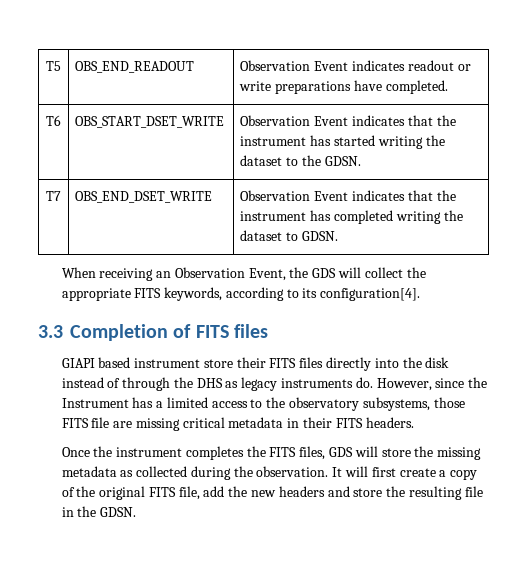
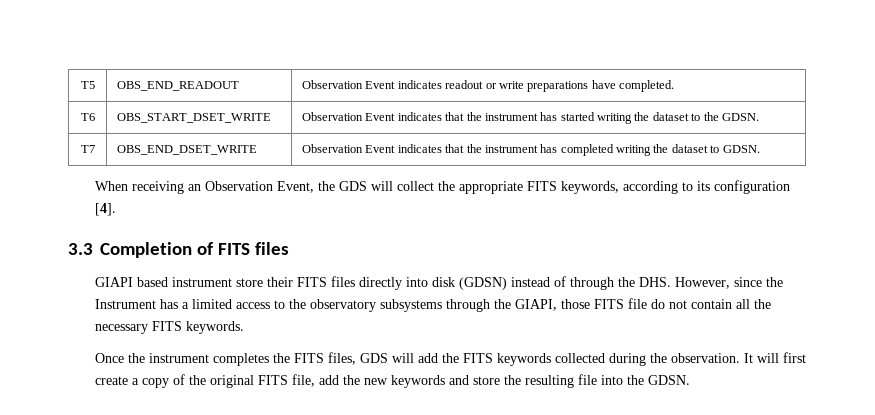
[320,288,421,301] configuration[4]. -> [713,180,790,194] [94,203,116,216] configuration [4].
[402,357,450,368] the disk -> [431,277,507,290] disk (GDSN)
[196,377,373,391] DHS as legacy instruments do. -> [638,277,671,287] DHS.
[362,397,465,411] [61,417,414,431] subsystems, those FITS file are missing critical metadata in their FITS headers. -> [379,298,771,312] [94,321,244,334] subsystems through the GIAPI, those FITS file do not contain all the necessary FITS keywords.
[381,446,482,460] [61,466,134,477] store the missing metadata as -> [417,353,551,366] add the FITS keywords
[278,486,325,497] headers -> [390,375,445,388] keywords
[61,507,74,517] in -> [600,375,623,385] into

